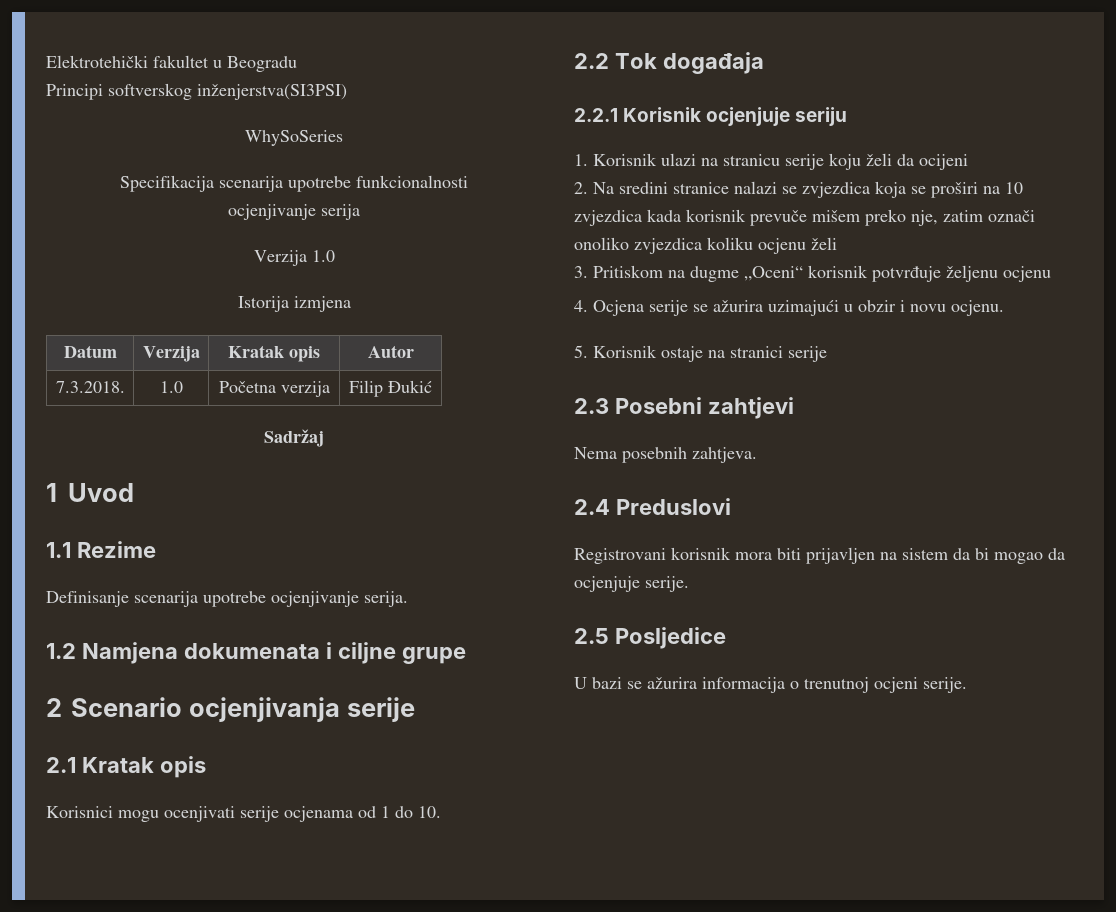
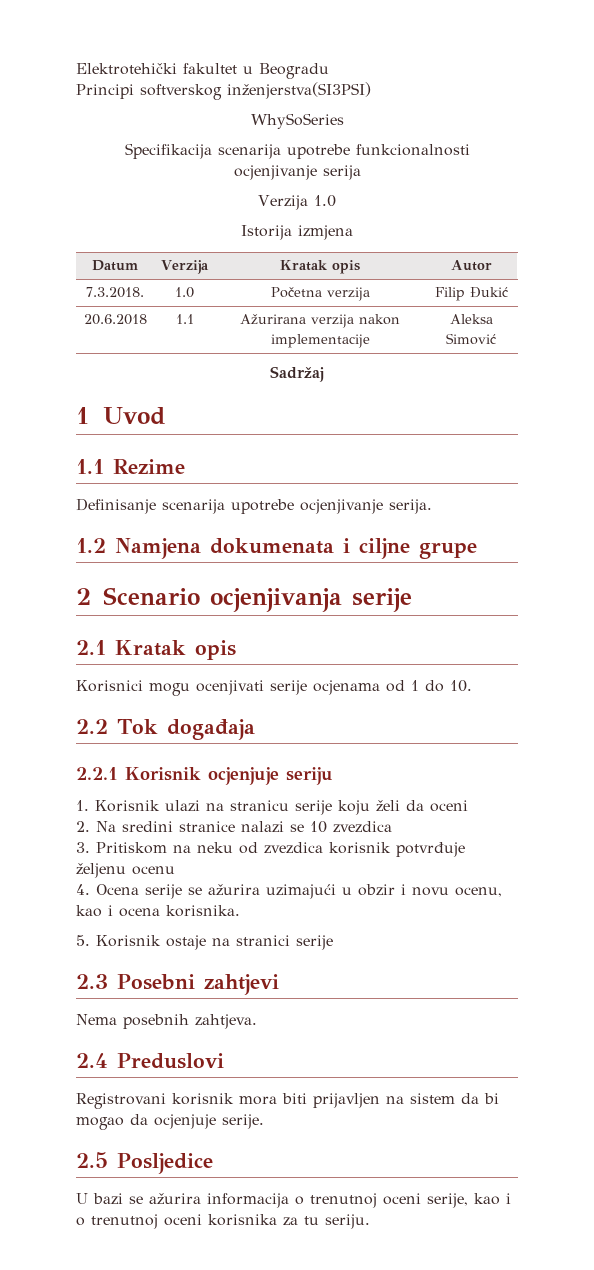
(432, 386) none -> [83,314,147,325] [175,314,194,324] [240,314,400,328] [270,334,370,348] [449,314,493,324] [446,333,496,345] // 20.6.2018 | 1.1 | Ažurirana verzija nakon implementacije | Aleksa Simović
[919,154,968,170] ocijeni -> [430,800,468,812] oceni
[802,181,1023,198] [574,209,1035,226] [574,237,837,254] zvjezdica koja se proširi na 10 zvjezdica kada korisnik prevuče mišem preko nje, zatim označi onoliko zvjezdica koliku ocjenu želi -> [310,821,392,833] 10 zvezdica
[690,266,803,282] dugme „Oceni“ -> [197,842,323,854] neku od zvezdica
[1003,266,1051,282] ocjenu -> [132,866,175,875] ocenu
[593,300,644,316] Ocjena -> [96,884,139,895] Ocena
[951,300,1004,316] ocjenu. -> [455,887,502,897] [76,905,240,917] ocenu, kao i ocena korisnika.
[874,677,967,693] ocjeni serije. -> [383,1193,511,1208] [76,1214,370,1229] oceni serije, kao i o trenutnoj oceni korisnika za tu seriju.

